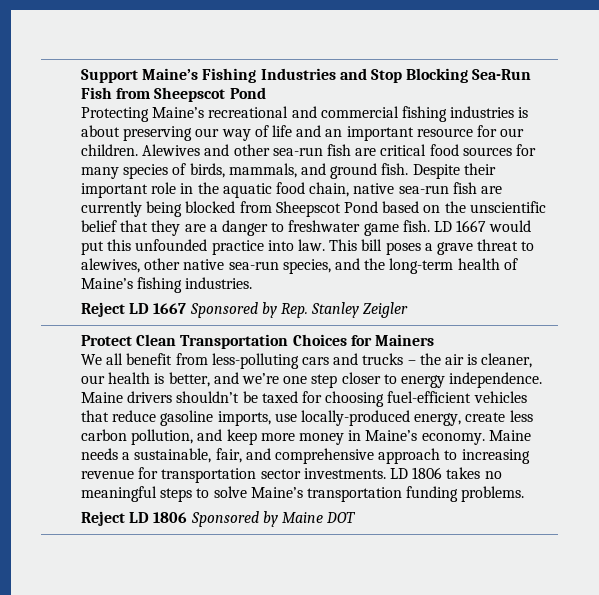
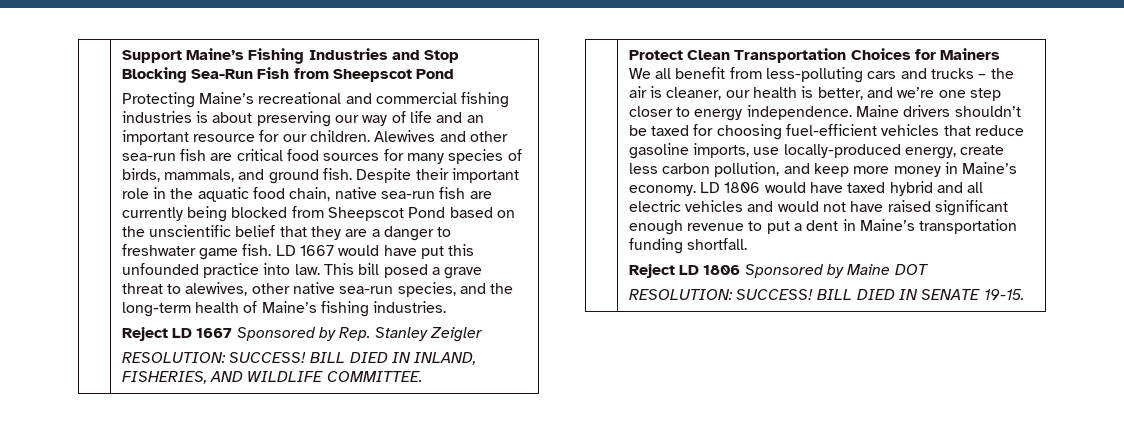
(532, 226) none -> [383,245,417,256] have
[385,242,421,255] poses -> [383,264,428,278] posed
(409, 310) none -> [121,352,477,365] [121,371,422,384] // RESOLUTION: SUCCESS! BILL DIED IN INLAND, FISHERIES, AND WILDLIFE COMMITTEE.
[488,430,531,441] [81,448,530,464] [81,467,502,483] [81,486,247,502] Maine needs a sustainable, fair, and comprehensive approach to increasing revenue for transportation sector investments. LD 1806 takes no meaningful steps to solve -> [700,181,984,196] [628,200,1008,216] [628,219,856,235] LD 1806 would have taxed hybrid and all electric vehicles and would not have raised significant enough revenue to put a dent in
[461,486,525,502] problems. -> [687,238,748,250] shortfall.
(357, 517) none -> [628,289,1024,300] // RESOLUTION: SUCCESS! BILL DIED IN SENATE 19-15.

